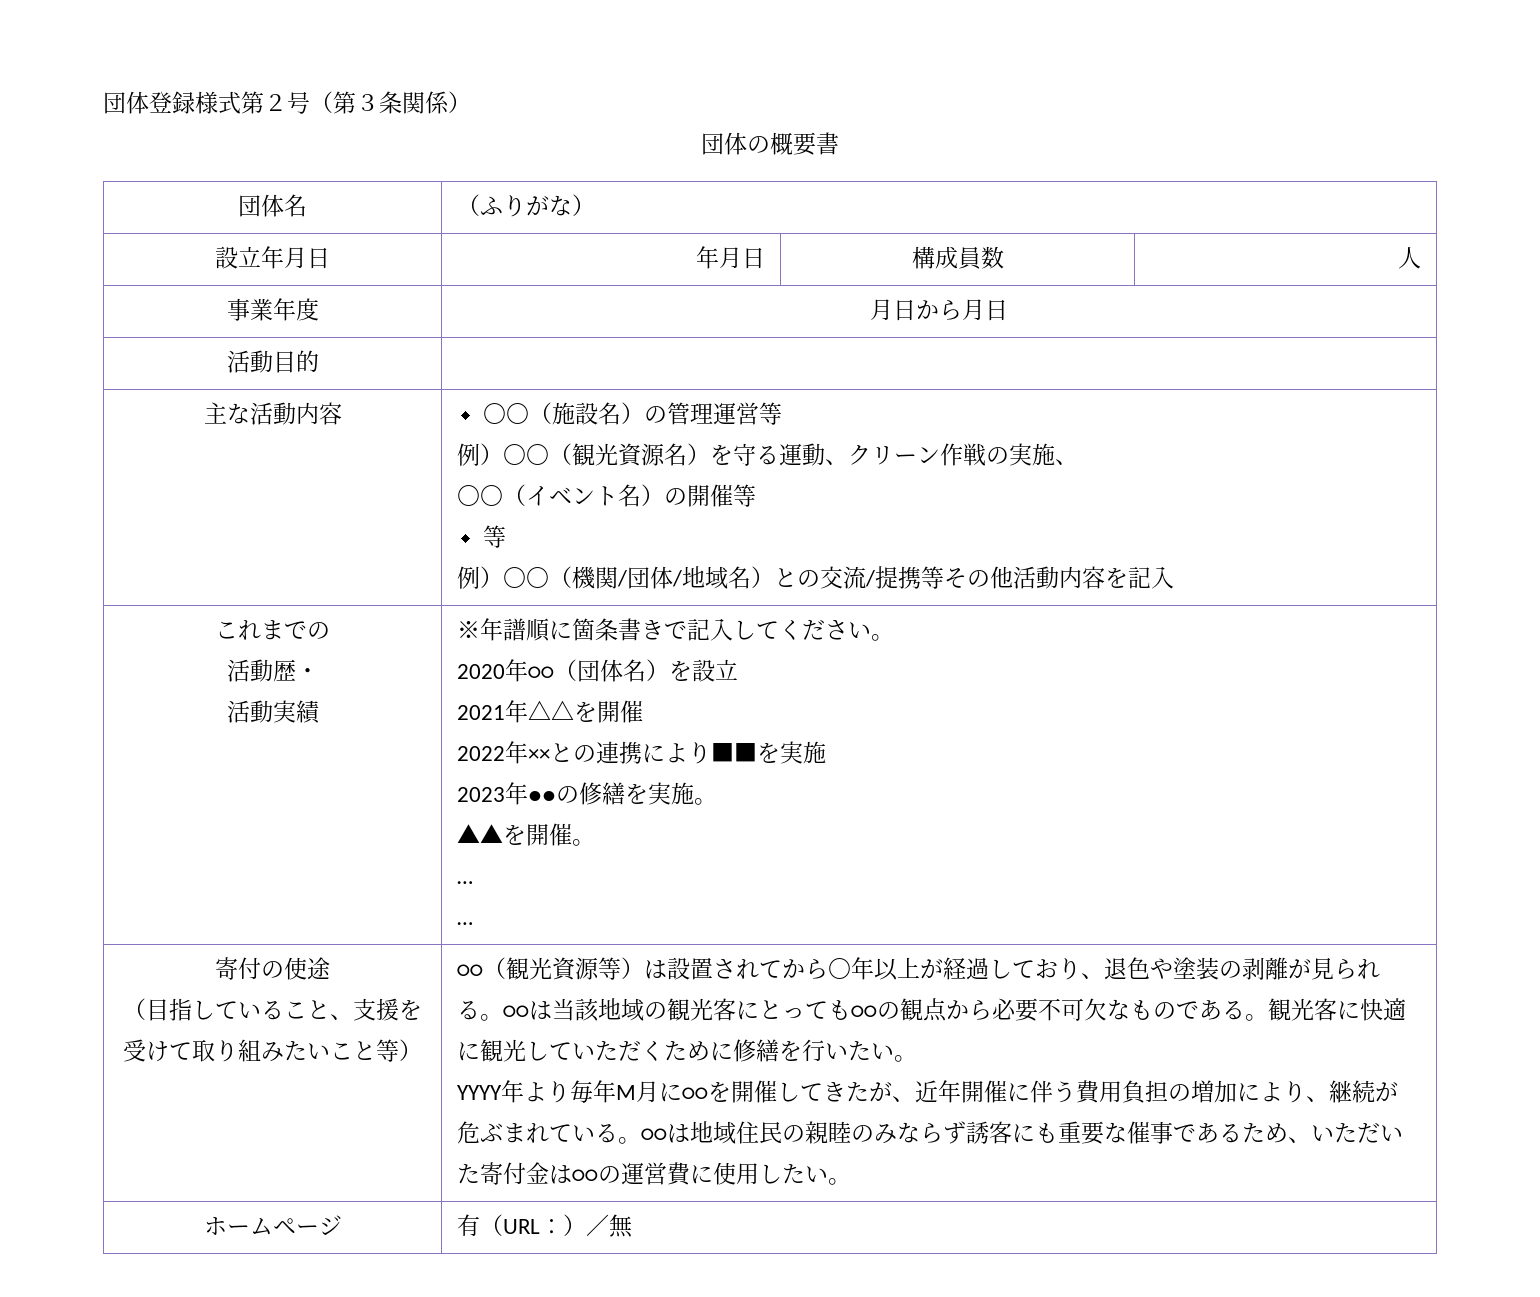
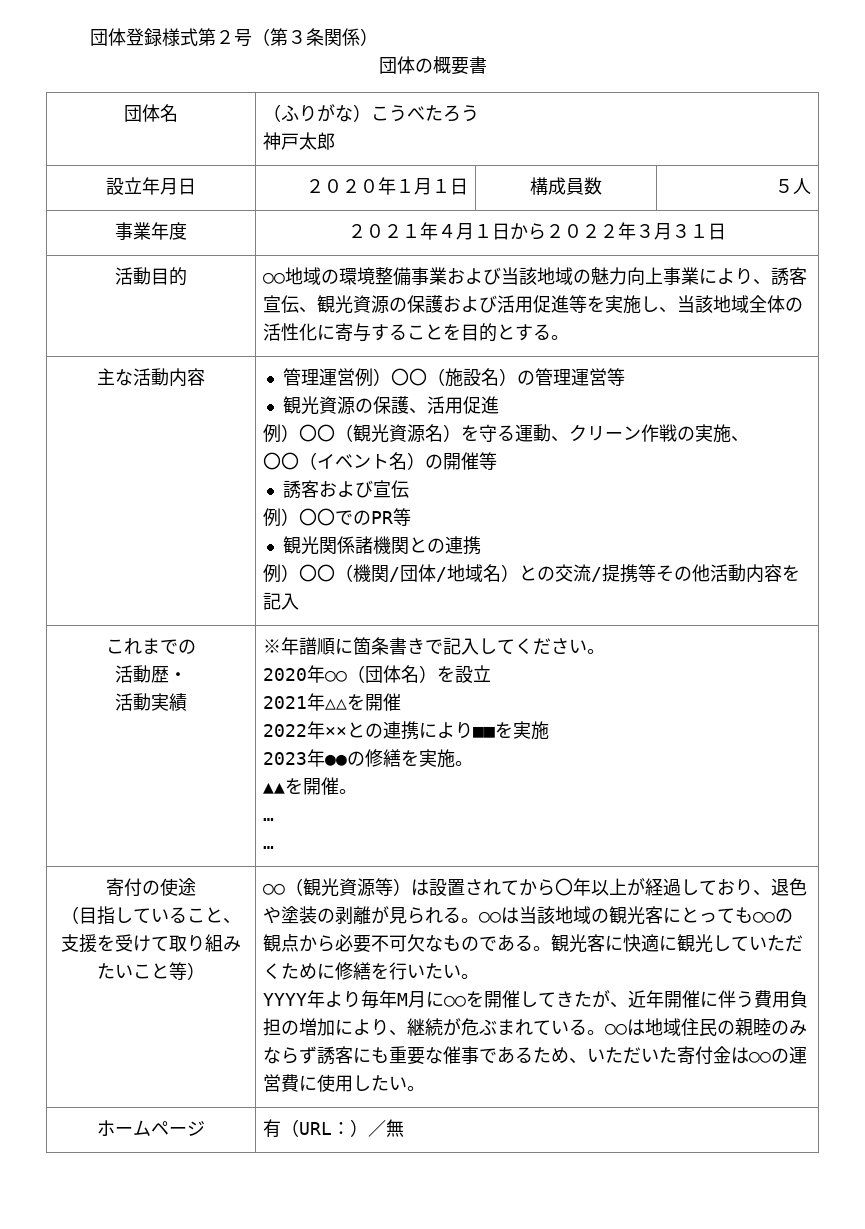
(596, 205) none -> [371,105,480,122] [263,132,336,150] こうべたろう // 神戸太郎
[695,246,742,269] 年月 -> [305,177,450,195] ２０２０年１月１
(1004, 257) none -> [774,179,793,193] ５
[870,299,1008,321] [226,350,319,373] 月日から月日 // 活動目的 | -> [348,222,726,240] [115,267,187,286] [263,267,808,286] [263,295,804,314] [263,323,570,342] ２０２１年４月１日から２０２２年３月３１日 // 活動目的 | ○○地域の環境整備事業および当該地域の魅力向上事業により、誘客宣伝、観光資源の保護および活用促進等を実施し、当該地域全体の活性化に寄与することを目的とする。
(342, 413) none -> [283,368,392,387] 管理運営例）
(782, 413) none -> [283,396,500,415] // 観光資源の保護、活用促進
[482,525,506,548] 等 -> [283,480,410,499] [263,508,412,527] [283,536,482,555] 誘客および宣伝 // 例）〇〇でのPR等 // 観光関係諸機関との連携

